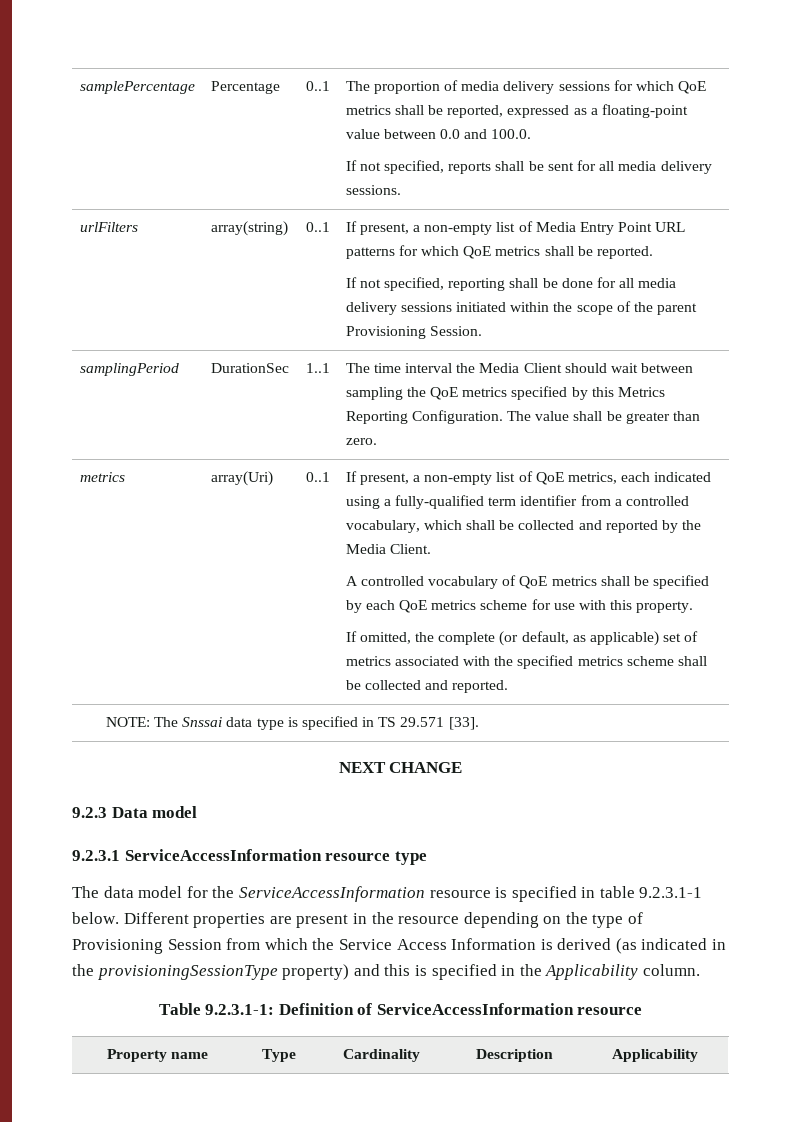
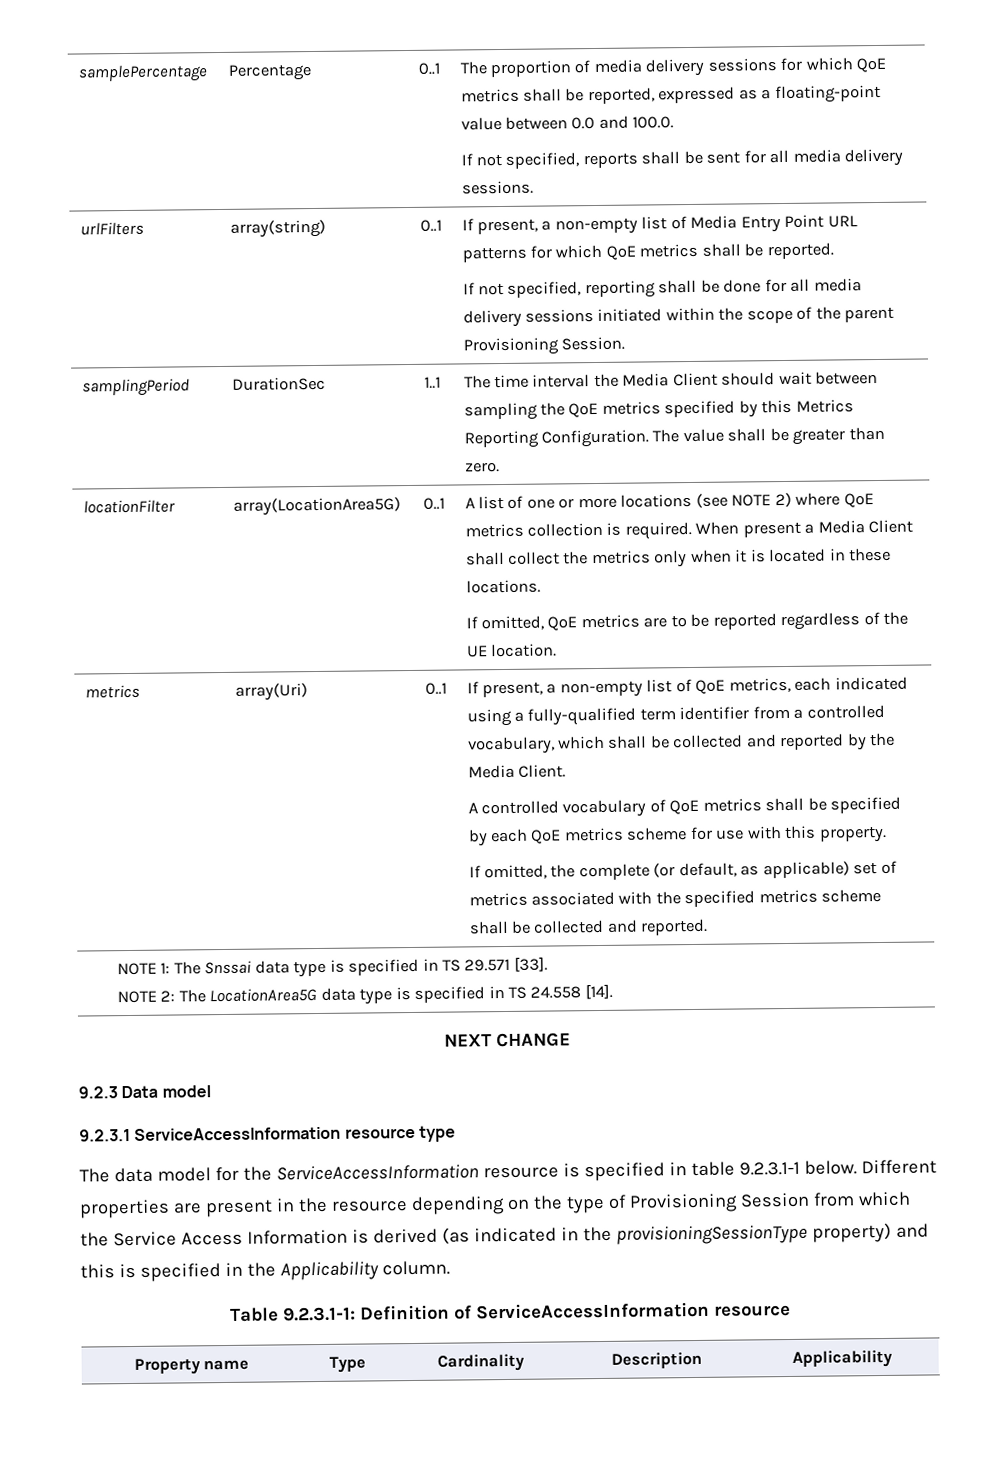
(377, 441) none -> [82,499,176,514] [232,497,401,516] [422,497,445,510] [464,492,874,510] [464,519,914,540] [465,547,892,568] [465,579,541,594] [465,611,909,631] [466,643,558,658] // locationFilter | array(LocationArea5G) | 0..1 | A list of one or more locations (see NOTE 2) where QoE metrics collection is required. When present a Media Client shall collect the metrics only when it is located in these locations. // If omitted, QoE metrics are to be reported regardless of the UE location.
[105,717,150,727] NOTE: -> [116,962,171,976] NOTE 1:
(479, 723) none -> [116,983,613,1005] // NOTE 2: The LocationArea5G data type is specified in TS 24.558 [14].

